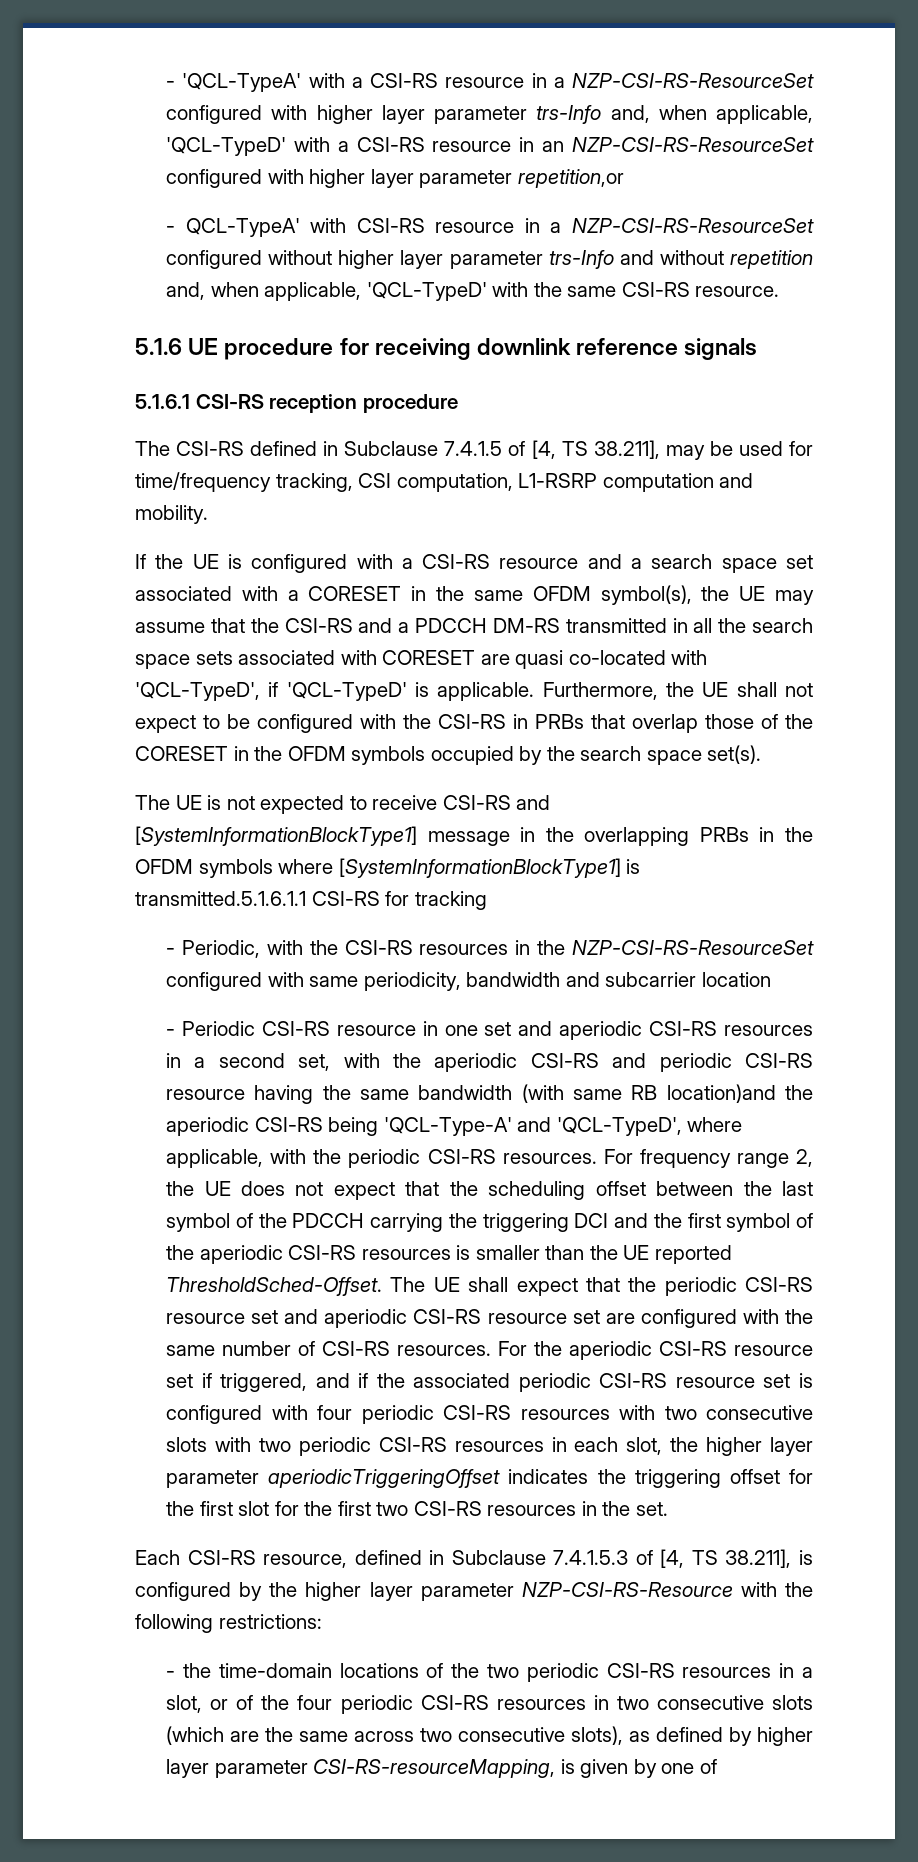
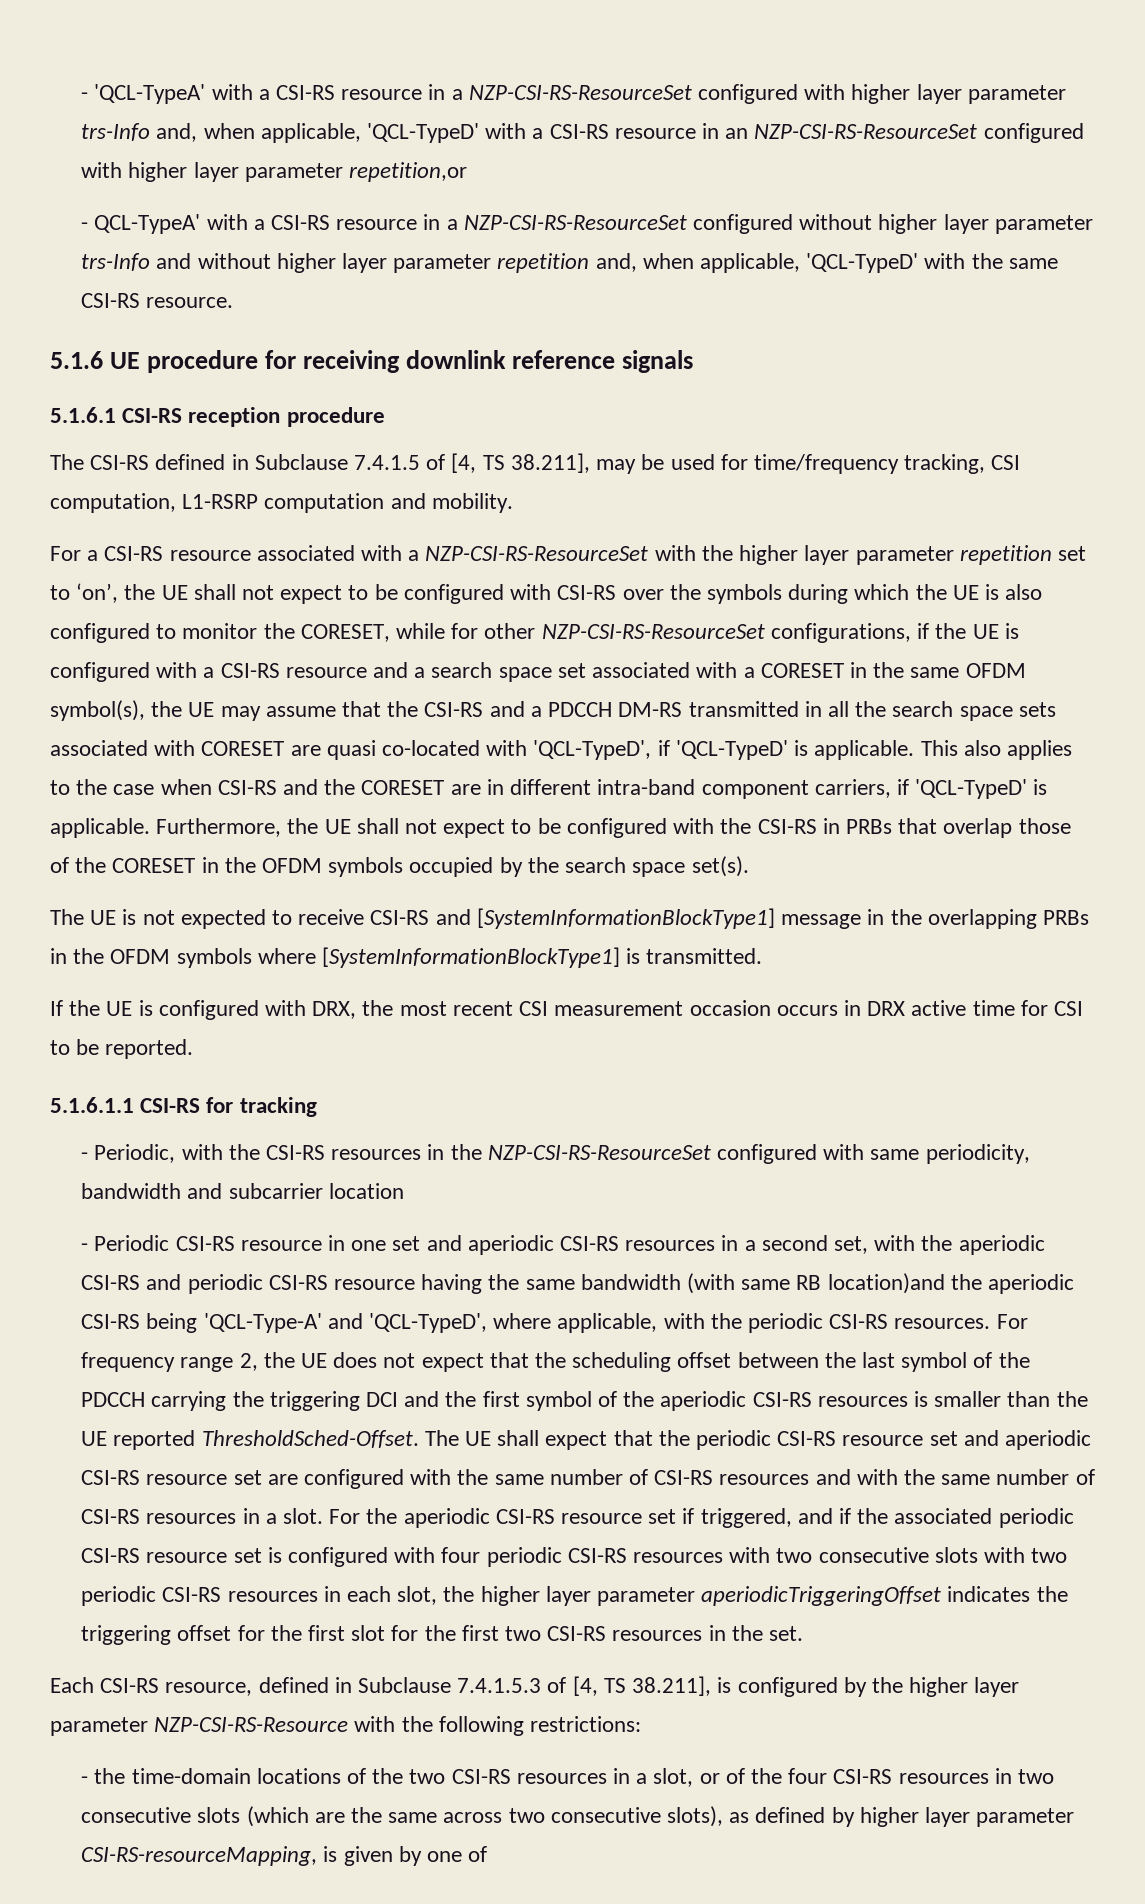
(347, 225) none -> [253,219,265,230] a
(724, 257) none -> [276,253,492,273] higher layer parameter
[135,554,146,569] If -> [50,545,1086,565] [50,583,1043,604] [50,623,930,643] For a CSI-RS resource associated with a NZP-CSI-RS-ResourceSet with the higher layer parameter repetition set to ‘on’, the UE shall not expect to be configured with CSI-RS over the symbols during which the UE is also configured to monitor the CORESET, while for other NZP-CSI-RS-ResourceSet configurations, if
(535, 691) none -> [920,740,1072,760] [50,779,1048,799] [50,818,150,838] This also applies to the case when CSI-RS and the CORESET are in different intra-band component carriers, if 'QCL-TypeD' is applicable.
[135,891,306,906] transmitted.5.1.6.1.1 -> [646,948,763,964] [50,1000,1083,1020] [50,1039,194,1059] [50,1097,134,1113] transmitted. // If the UE is configured with DRX, the most recent CSI measurement occasion occurs in DRX active time for CSI to be reported. // 5.1.6.1.1
[397,1345,492,1356] resources. -> [719,1469,1095,1485] [81,1508,323,1524] resources and with the same number of CSI-RS resources in a slot.
[526,1663,599,1682] periodic -> (446, 1776) none
[340,1695,413,1714] periodic -> (828, 1776) none

